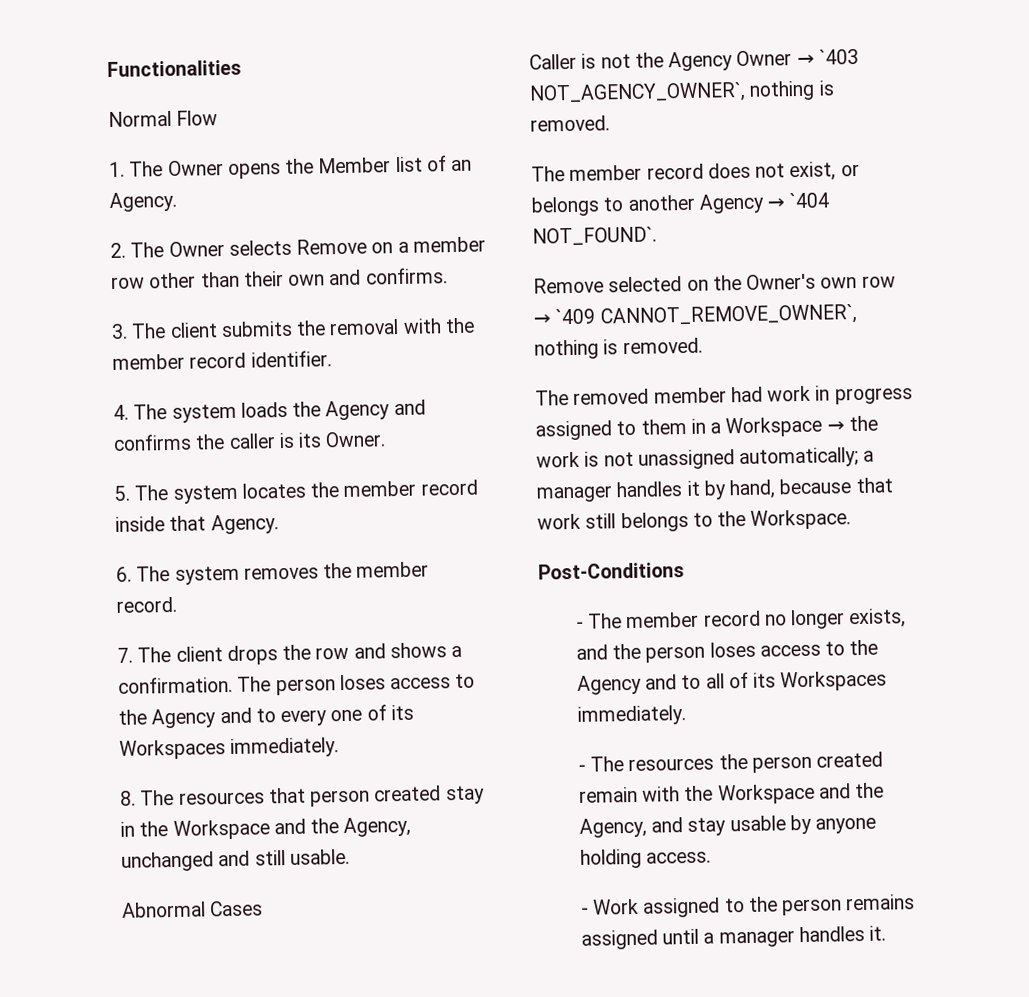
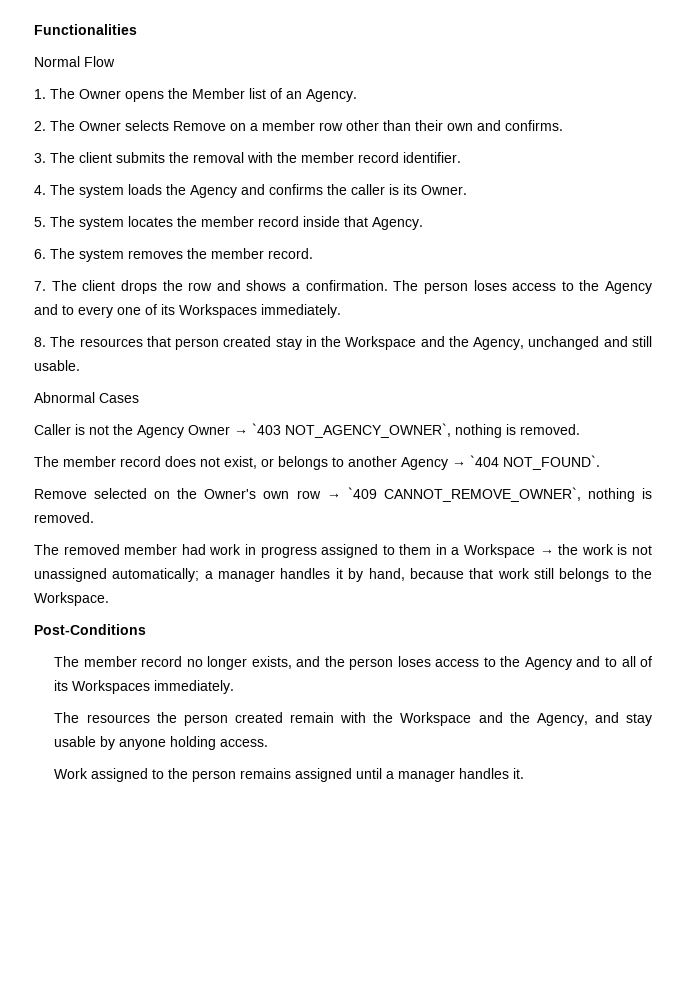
[575,621,584,629] - -> (146, 629) none
[577,764,586,772] - -> (235, 687) none
[580,907,589,915] - -> (269, 743) none

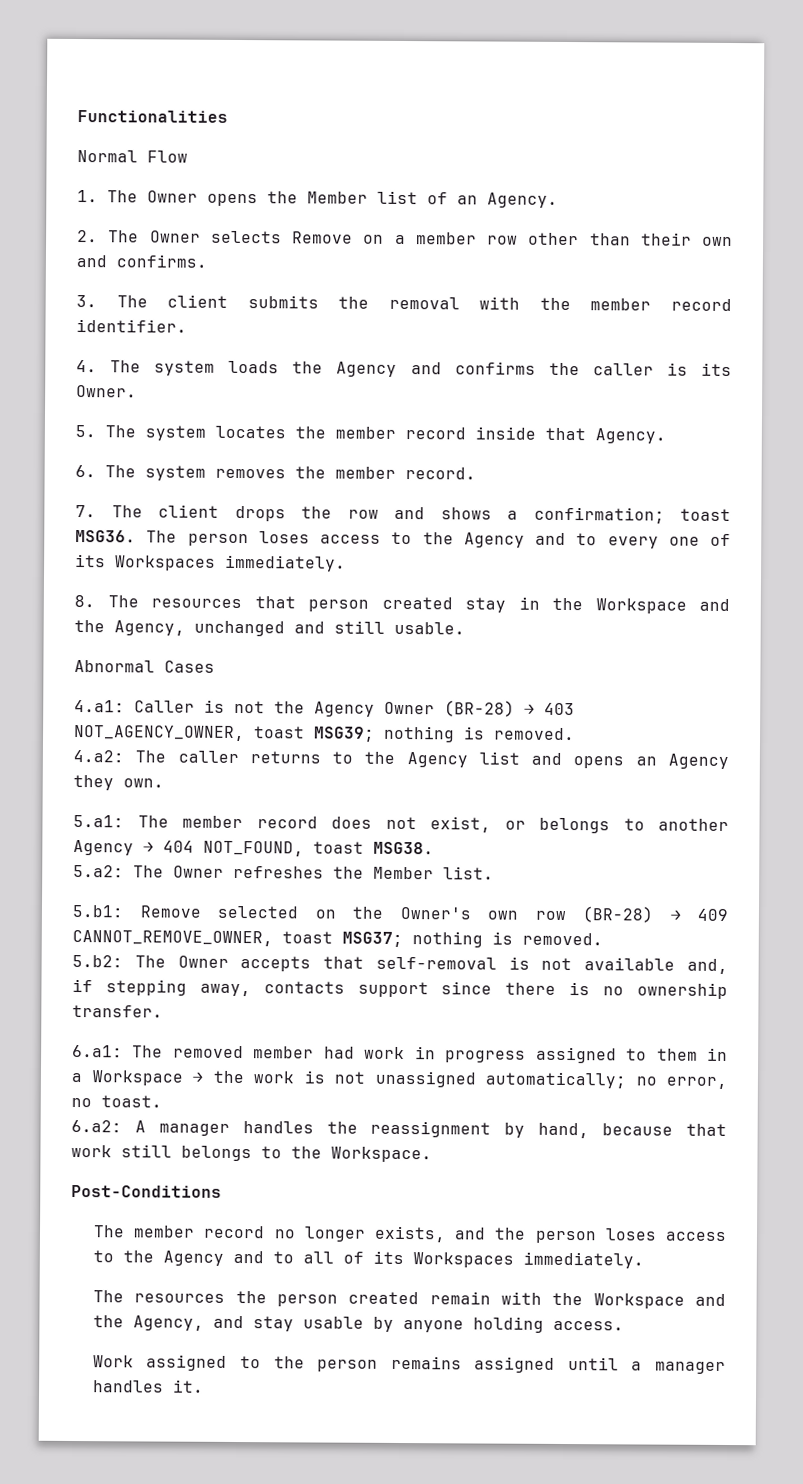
[305,280,388,291] confirmation. -> [533,506,731,524] [75,530,136,543] confirmation; toast MSG36.
(139, 398) none -> [74,700,125,713] 4.a1:
[234,423,580,438] → `403 NOT_AGENCY_OWNER`, nothing is removed. // -> [444,700,575,717] [74,724,575,743] [73,749,729,770] [73,774,164,791] [73,814,124,828] (BR-28) → 403 NOT_AGENCY_OWNER, toast MSG39; nothing is removed. // 4.a2: The caller returns to the Agency list and opens an Agency they own. // 5.a1:
[470,455,600,470] `404 NOT_FOUND`. // -> [163,840,434,857] [73,864,494,880] [72,904,123,918] 404 NOT_FOUND, toast MSG38. // 5.a2: The Owner refreshes the Member list. // 5.b1:
[326,487,652,502] [34,512,94,523] → `409 CANNOT_REMOVE_OWNER`, nothing is removed. // -> [582,906,728,923] [72,929,603,948] [72,954,728,974] [72,978,729,1000] [72,1004,163,1018] [72,1044,123,1058] (BR-28) → 409 CANNOT_REMOVE_OWNER, toast MSG37; nothing is removed. // 5.b2: The Owner accepts that self-removal is not available and, if stepping away, contacts support since there is no ownership transfer. // 6.a1:
[204,568,343,582] a manager handles it -> [635,1076,727,1089] [71,1095,162,1108] [71,1119,492,1138] no error, no toast. // 6.a2: A manager handles the reassignment

